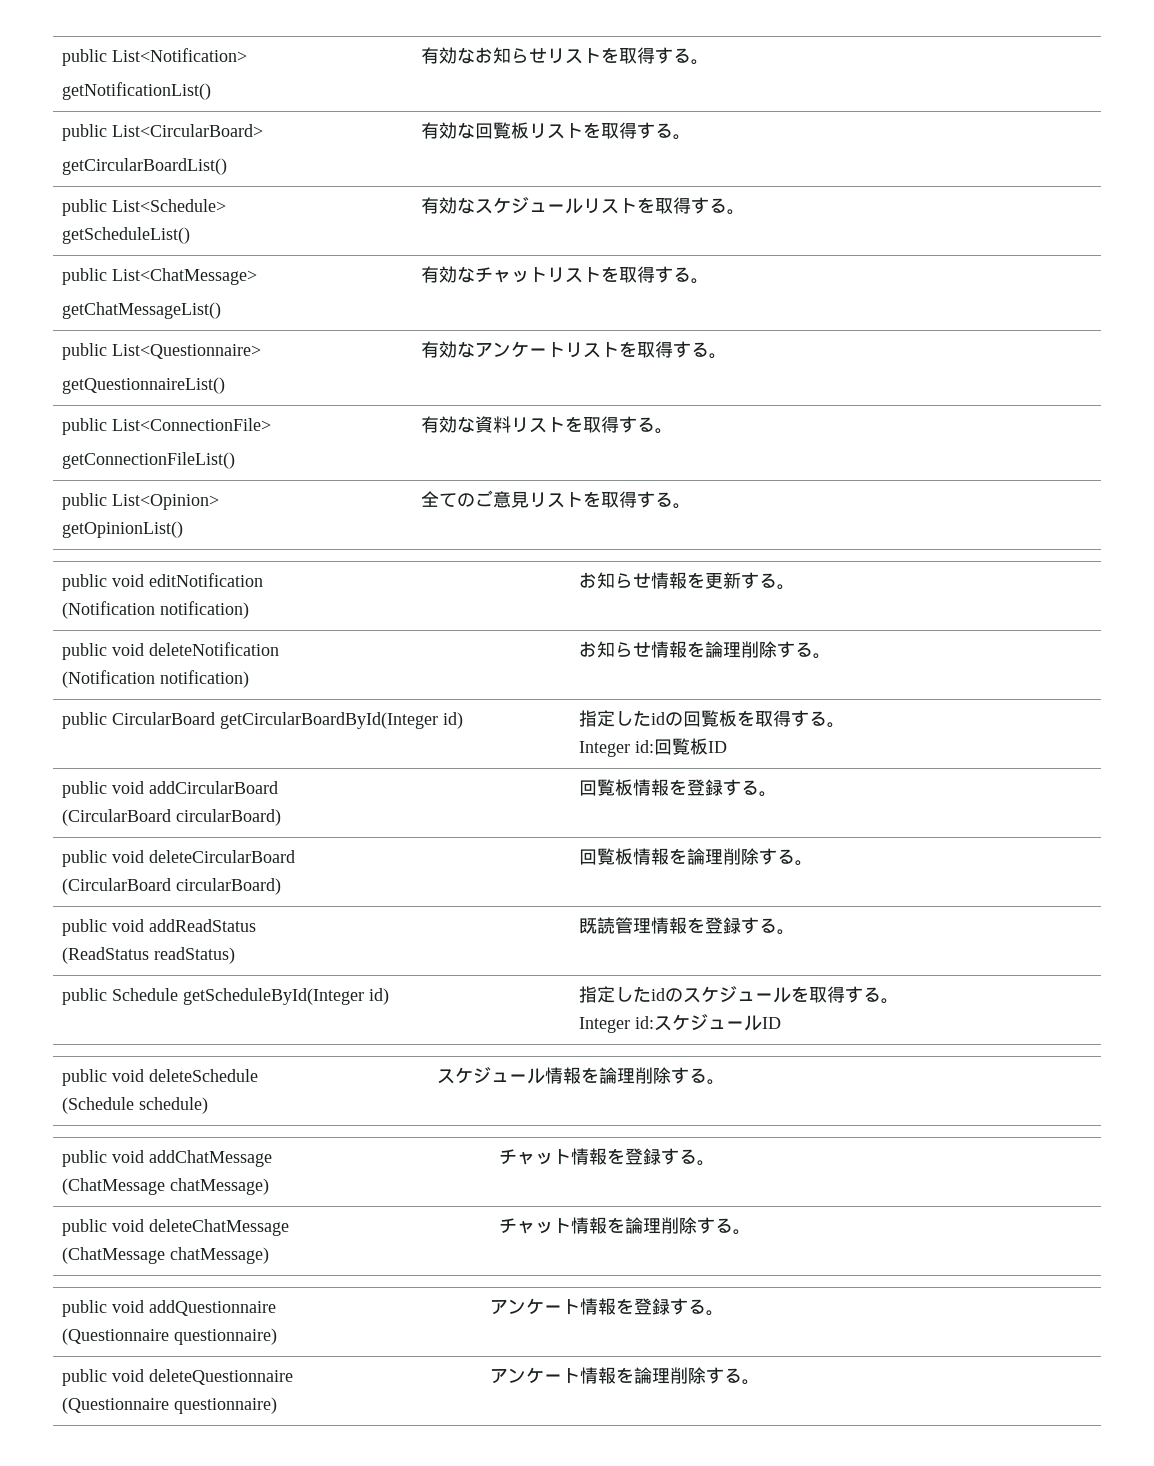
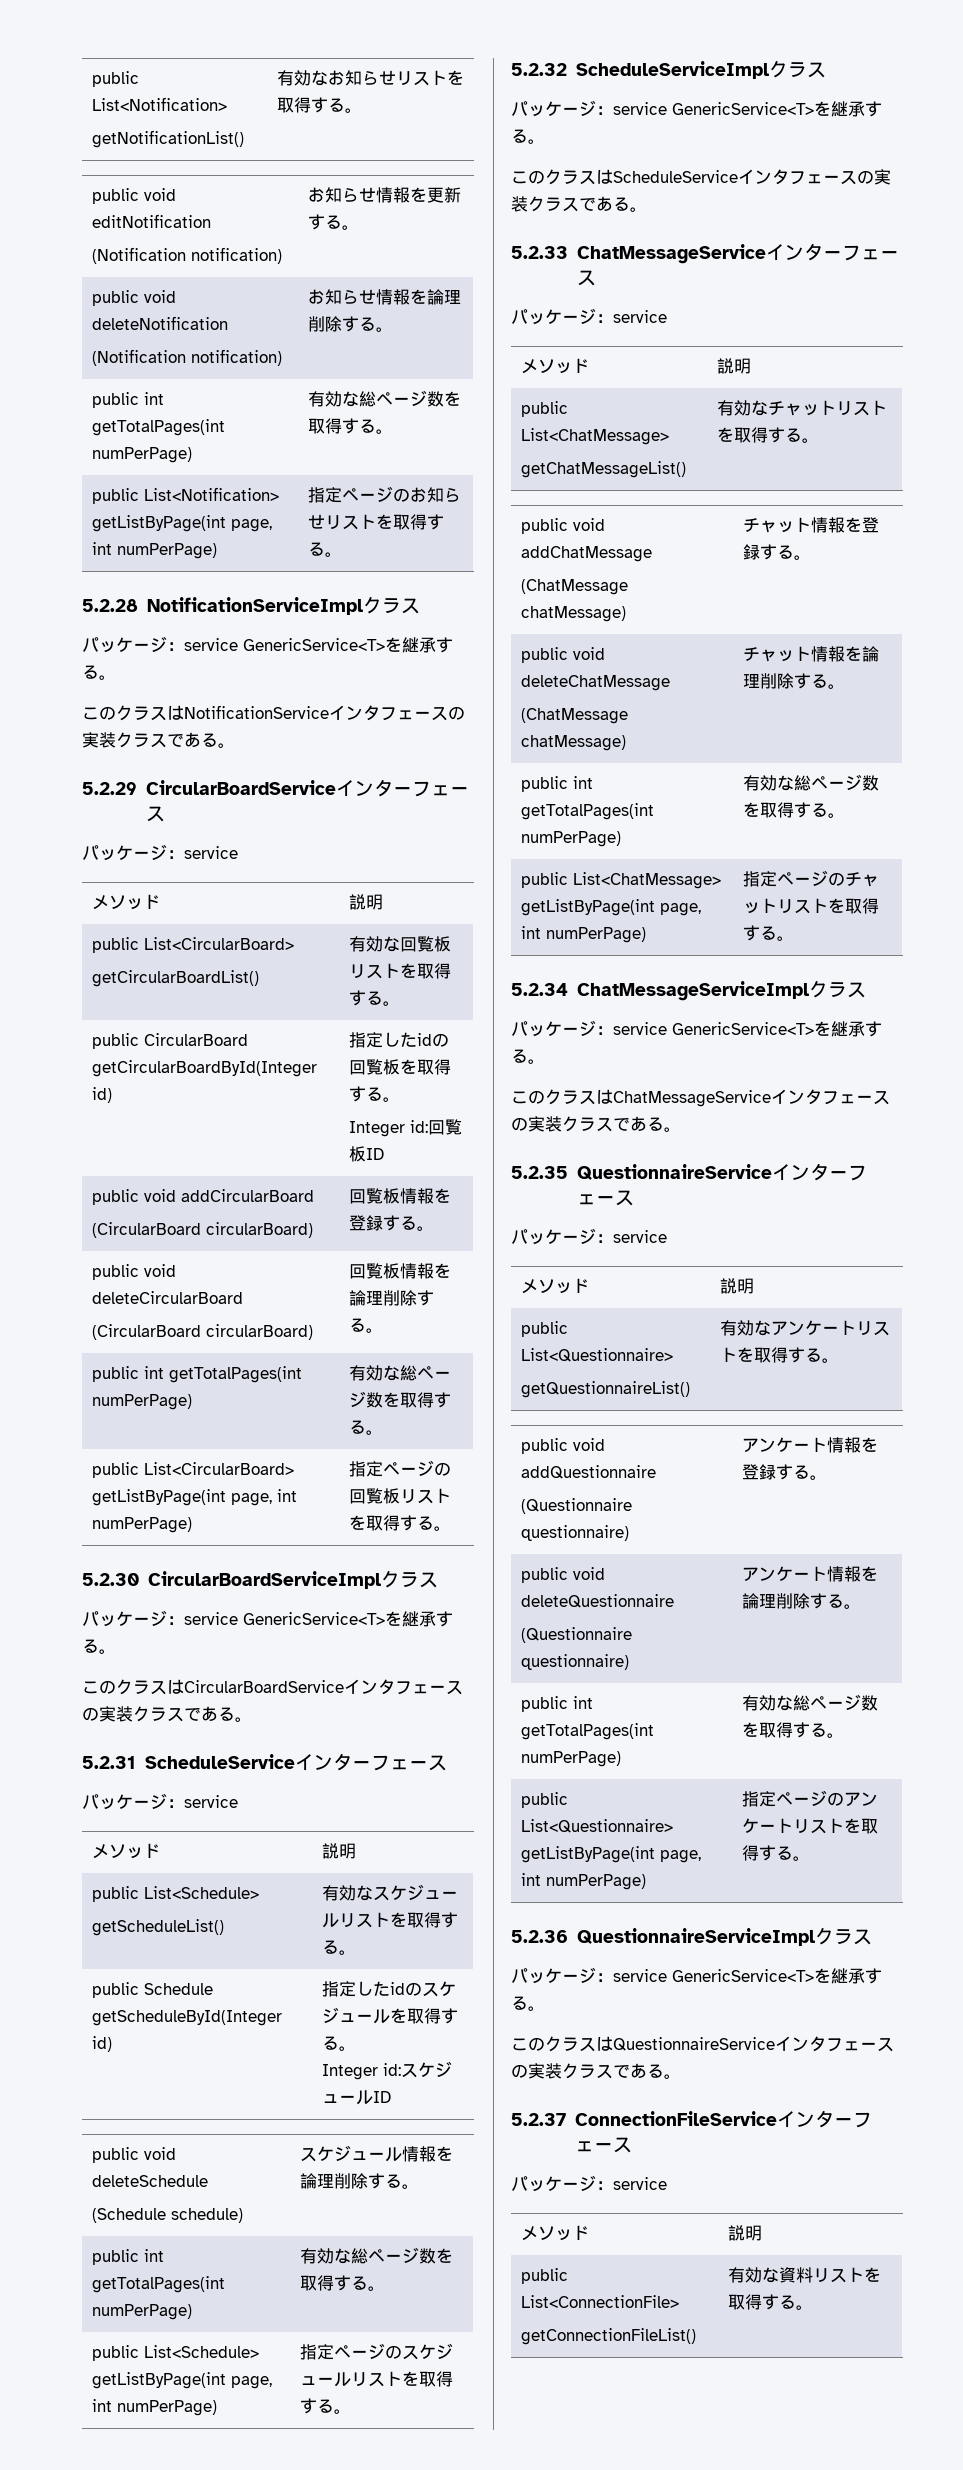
[61,124,263,141] [61,158,227,175] [420,122,691,140] [61,199,226,216] [61,227,190,244] [420,197,745,215] [61,268,257,285] [61,302,221,319] [420,266,709,284] [61,343,261,360] [61,377,225,394] [420,341,727,359] [61,418,271,435] [61,452,235,469] [420,416,673,434] [61,493,219,510] [61,521,183,538] [420,490,691,509] // public List<CircularBoard> // getCircularBoardList() | 有効な回覧板リストを取得する。 // public List<Schedule> // getScheduleList() | 有効なスケジュールリストを取得する。 // public List<ChatMessage> // getChatMessageList() | 有効なチャットリストを取得する。 // public List<Questionnaire> // getQuestionnaireList() | 有効なアンケートリストを取得する。 // public List<ConnectionFile> // getConnectionFileList() | 有効な資料リストを取得する。 // public List<Opinion> // getOpinionList() | 全てのご意見リストを取得する。 -> (362, 110) none
(831, 656) none -> [91,392,164,408] [91,419,225,436] [91,447,192,463] [307,390,461,407] [307,418,393,434] [91,487,279,504] [91,515,272,532] [91,542,217,559] [307,486,461,503] [307,514,444,530] [307,542,342,557] [82,596,420,615] [82,636,453,653] [82,665,116,680] [82,705,465,721] [82,732,235,748] [82,779,469,797] [145,806,165,822] [82,844,238,861] [91,894,160,910] [348,894,383,910] [91,937,294,953] [91,970,259,987] [348,936,451,952] [348,963,451,979] [348,990,400,1006] // public int getTotalPages(int numPerPage) | 有効な総ページ数を取得する。 // public List<Notification> getListByPage(int page, int numPerPage) | 指定ページのお知らせリストを取得する。 // 5.2.28 NotificationServiceImplクラス // パッケージ：service GenericService<T>を継承する。 // このクラスはNotificationServiceインタフェースの実装クラスである。 // 5.2.29 CircularBoardServiceインターフェース // パッケージ：service // メソッド | 説明 // public List<CircularBoard> // getCircularBoardList() | 有効な回覧板リストを取得する。
[111,919,256,932] [61,947,235,964] [578,917,741,934] void addReadStatus // (ReadStatus readStatus) | 既読管理情報を登録 -> [143,1366,302,1383] [91,1394,192,1410] [348,1365,451,1381] [348,1391,451,1408] [348,1420,383,1435] [91,1462,294,1478] [91,1489,297,1506] [91,1517,192,1533] [348,1460,451,1477] [348,1488,451,1504] [348,1515,451,1531] [82,1570,438,1589] [82,1610,453,1627] [82,1639,116,1654] [82,1679,463,1695] [82,1706,252,1722] [82,1753,447,1771] [82,1793,238,1810] [91,1843,160,1859] [321,1843,356,1859] [91,1886,259,1902] [91,1919,224,1936] [321,1884,458,1901] [321,1912,441,1928] int getTotalPages(int numPerPage) | 有効な総ページ数を取得する。 // public List<CircularBoard> getListByPage(int page, int numPerPage) | 指定ページの回覧板リストを取得する。 // 5.2.30 CircularBoardServiceImplクラス // パッケージ：service GenericService<T>を継承する。 // このクラスはCircularBoardServiceインタフェースの実装クラスである。 // 5.2.31 ScheduleServiceインターフェース // パッケージ：service // メソッド | 説明 // public List<Schedule> // getScheduleList() | 有効なスケジュールリストを取得
(725, 1082) none -> [91,2249,164,2265] [91,2276,225,2293] [91,2304,192,2320] [299,2247,453,2264] [299,2275,385,2291] [91,2345,259,2361] [91,2372,272,2389] [91,2399,217,2416] [299,2343,453,2360] [299,2371,453,2387] [299,2398,351,2414] [511,60,826,79] [511,100,882,117] [511,129,545,144] [511,169,891,185] [511,196,647,212] [511,243,899,264] [576,270,596,286] [511,308,667,325] [520,358,589,374] [716,358,751,374] [520,401,568,417] [520,428,669,445] [520,461,686,478] [716,400,887,416] [716,427,819,443] // public int getTotalPages(int numPerPage) | 有効な総ページ数を取得する。 // public List<Schedule> getListByPage(int page, int numPerPage) | 指定ページのスケジュールリストを取得する。 // 5.2.32 ScheduleServiceImplクラス // パッケージ：service GenericService<T>を継承する。 // このクラスはScheduleServiceインタフェースの実装クラスである。 // 5.2.33 ChatMessageServiceインターフェース // パッケージ：service // メソッド | 説明 // public List<ChatMessage> // getChatMessageList() | 有効なチャットリストを取得する。
(751, 1232) none -> [520,776,593,792] [520,803,654,820] [520,831,621,847] [742,774,879,791] [742,802,845,818] [520,872,721,889] [520,899,701,916] [520,926,646,943] [742,870,879,887] [742,898,879,914] [742,925,794,941] [511,980,866,1001] [511,1020,882,1037] [511,1049,545,1064] [511,1089,890,1107] [511,1116,681,1132] [511,1163,867,1181] [576,1190,634,1206] [511,1228,667,1245] [520,1278,589,1294] [719,1278,754,1294] [520,1321,568,1337] [520,1348,673,1362] [520,1381,690,1398] [719,1320,890,1336] [719,1347,839,1363] // public int getTotalPages(int numPerPage) | 有効な総ページ数を取得する。 // public List<ChatMessage> getListByPage(int page, int numPerPage) | 指定ページのチャットリストを取得する。 // 5.2.34 ChatMessageServiceImplクラス // パッケージ：service GenericService<T>を継承する。 // このクラスはChatMessageServiceインタフェースの実装クラスである。 // 5.2.35 QuestionnaireServiceインターフェース // パッケージ：service // メソッド | 説明 // public List<Questionnaire> // getQuestionnaireList() | 有効なアンケートリストを取得する。
(760, 1382) none -> [520,1696,593,1712] [520,1723,654,1740] [520,1751,621,1767] [741,1694,878,1711] [741,1722,844,1738] [520,1792,568,1808] [520,1819,673,1833] [520,1846,701,1863] [520,1873,646,1890] [741,1790,878,1807] [741,1818,878,1834] [741,1845,810,1861] [511,1927,872,1946] [511,1967,882,1984] [511,1996,545,2011] [511,2036,894,2052] [511,2063,681,2079] [511,2110,872,2128] [574,2137,632,2153] [511,2175,667,2192] [520,2225,589,2241] [727,2225,762,2241] [520,2268,568,2284] [520,2295,679,2308] [520,2328,696,2345] [727,2267,881,2283] [727,2294,813,2310] // public int getTotalPages(int numPerPage) | 有効な総ページ数を取得する。 // public List<Questionnaire> getListByPage(int page, int numPerPage) | 指定ページのアンケートリストを取得する。 // 5.2.36 QuestionnaireServiceImplクラス // パッケージ：service GenericService<T>を継承する。 // このクラスはQuestionnaireServiceインタフェースの実装クラスである。 // 5.2.37 ConnectionFileServiceインターフェース // パッケージ：service // メソッド | 説明 // public List<ConnectionFile> // getConnectionFileList() | 有効な資料リストを取得する。

